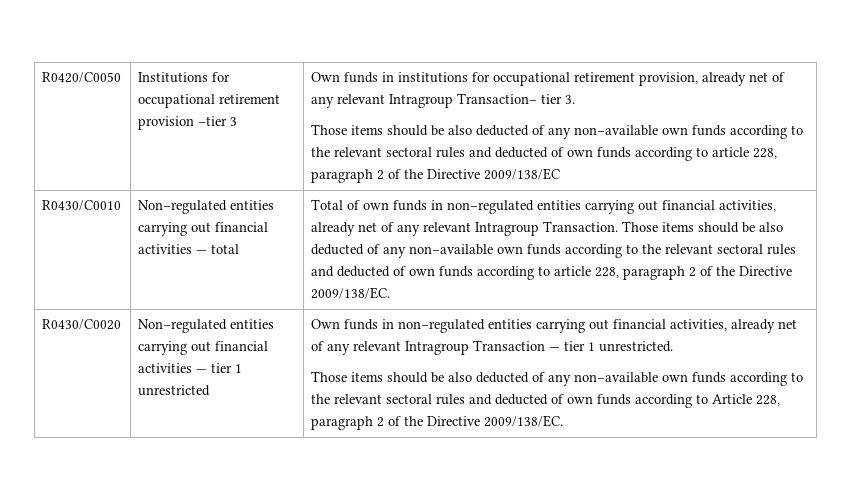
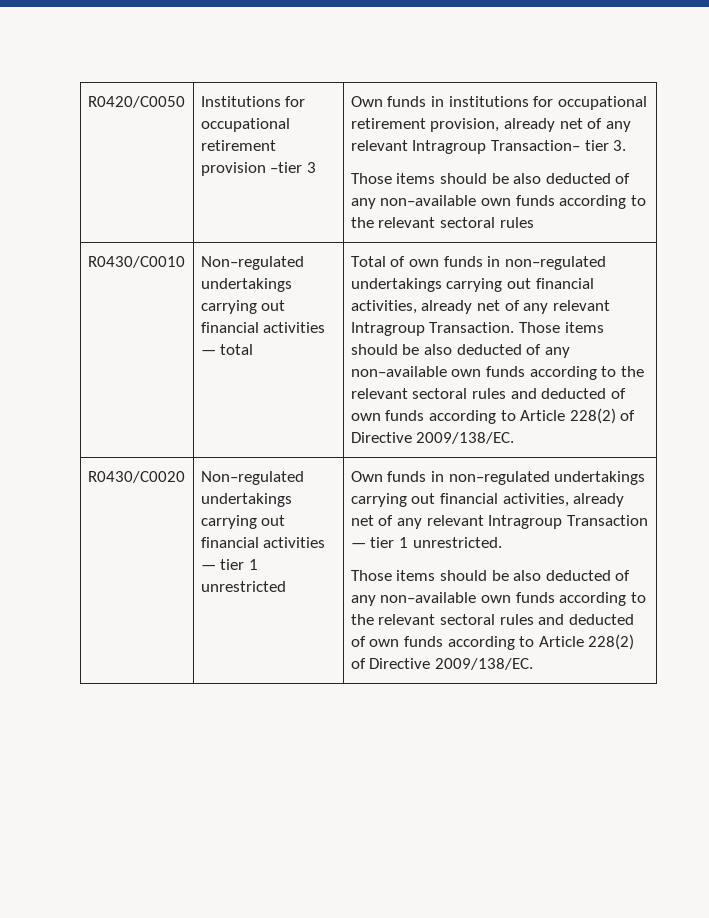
[469,147,778,161] [311,168,561,183] and deducted of own funds according to article 228, paragraph 2 of the Directive 2009/138/EC -> (534, 222) none
[230,200,275,210] entities -> [200,278,292,292] undertakings
[537,200,582,210] entities -> [350,278,442,292] undertakings
[554,266,736,280] article 228, paragraph 2 of the -> [520,408,636,424] Article 228(2) of
[230,319,275,329] entities -> [200,493,292,507] undertakings
[488,319,533,329] entities -> [554,471,646,485] undertakings
[756,395,781,406] [311,416,424,430] 228, paragraph 2 of the -> [588,634,635,650] [350,658,366,669] 228(2) of

